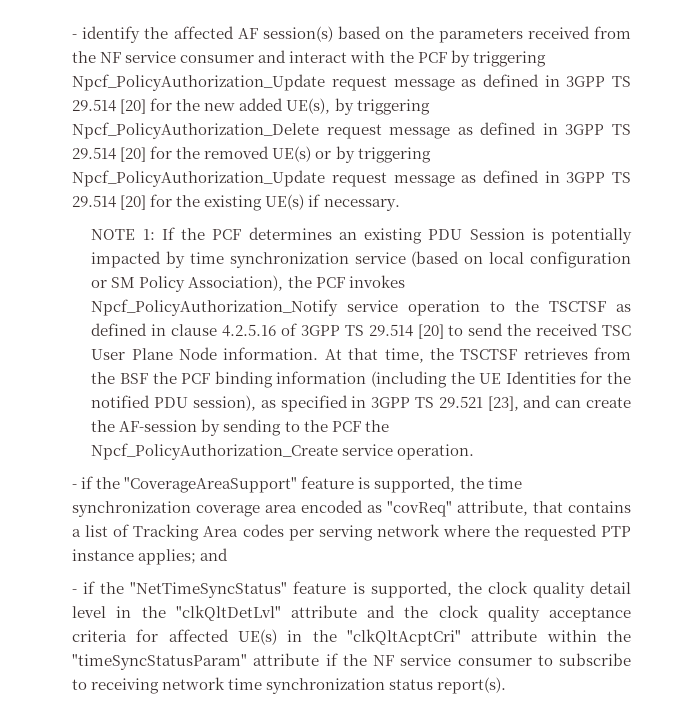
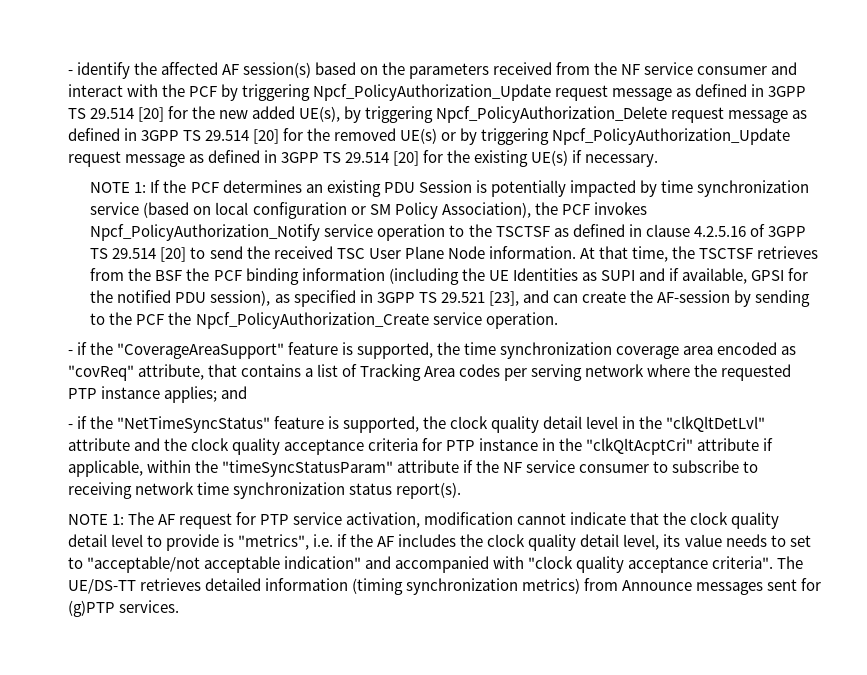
(576, 377) none -> [581,268,785,284] as SUPI and if available, GPSI
[168,629,278,645] affected UE(s) -> [446,438,539,451] PTP instance
(538, 635) none -> [763,438,774,451] [67,460,143,477] if applicable,
(507, 685) none -> [67,512,780,529] [67,534,811,551] [67,556,804,573] [67,578,822,595] [67,600,179,617] // NOTE 1: The AF request for PTP service activation, modification cannot indicate that the clock quality detail level to provide is "metrics", i.e. if the AF includes the clock quality detail level, its value needs to set to "acceptable/not acceptable indication" and accompanied with "clock quality acceptance criteria". The UE/DS-TT retrieves detailed information (timing synchronization metrics) from Announce messages sent for (g)PTP services.

